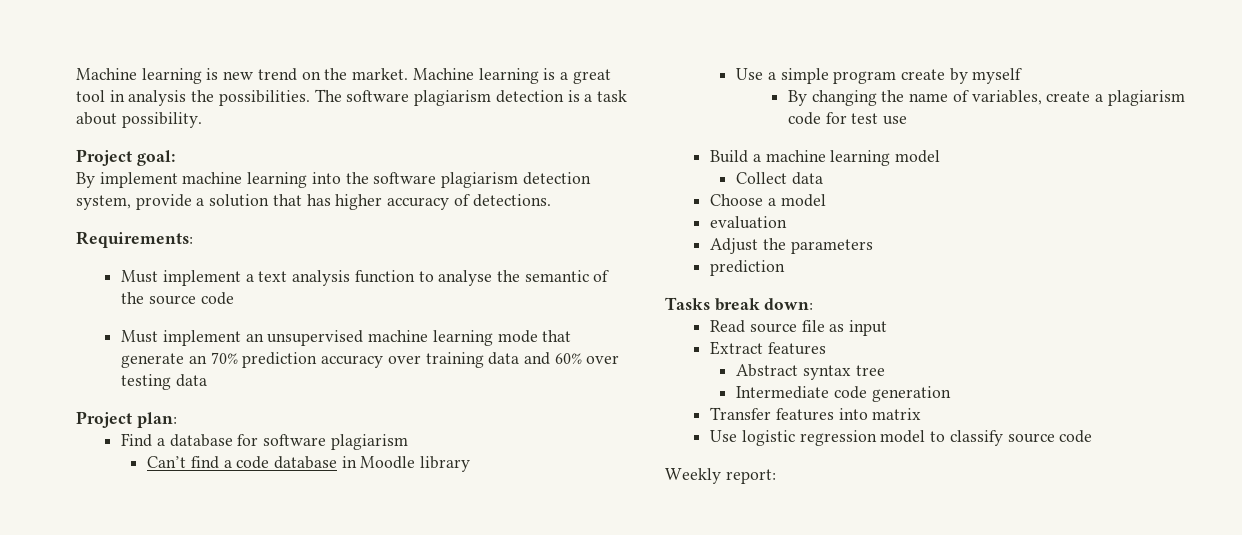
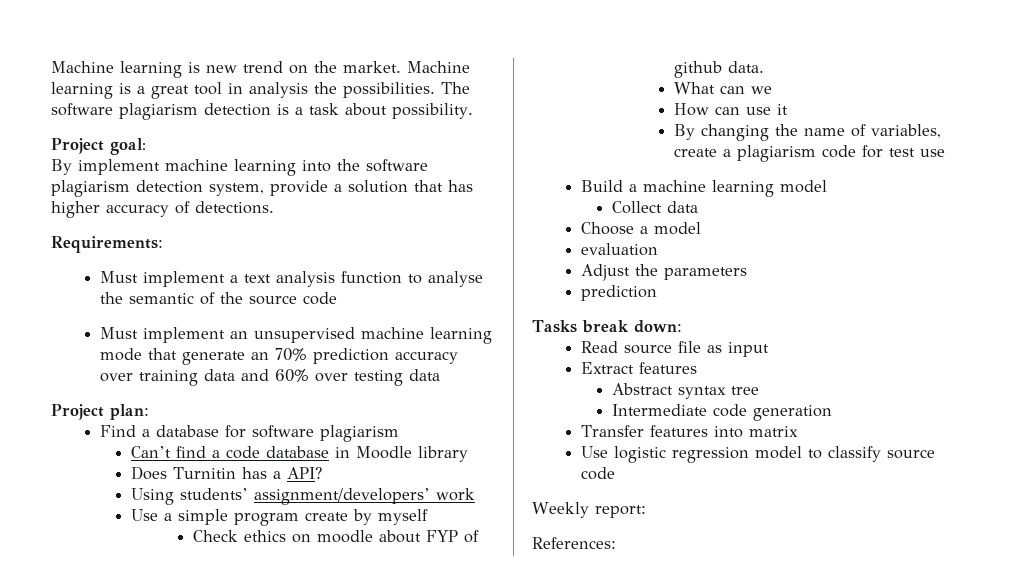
(471, 464) none -> [131,466,323,480] [131,488,476,505] // Does Turnitin has a API? // Using students’ assignment/developers’ work
(1023, 76) none -> [192,530,479,543] [673,61,764,78] [673,82,772,94] [673,103,788,116] // Check ethics on moodle about FYP of github data. // What can we // How can use it
(776, 476) none -> [532,537,616,549] // References:

